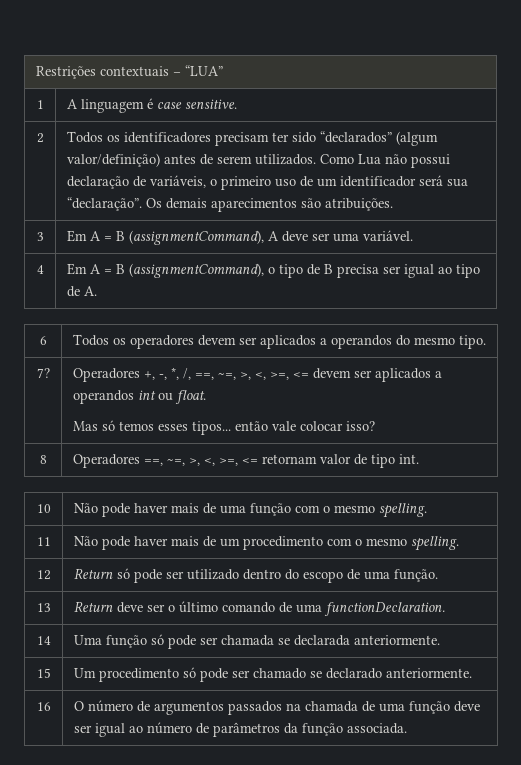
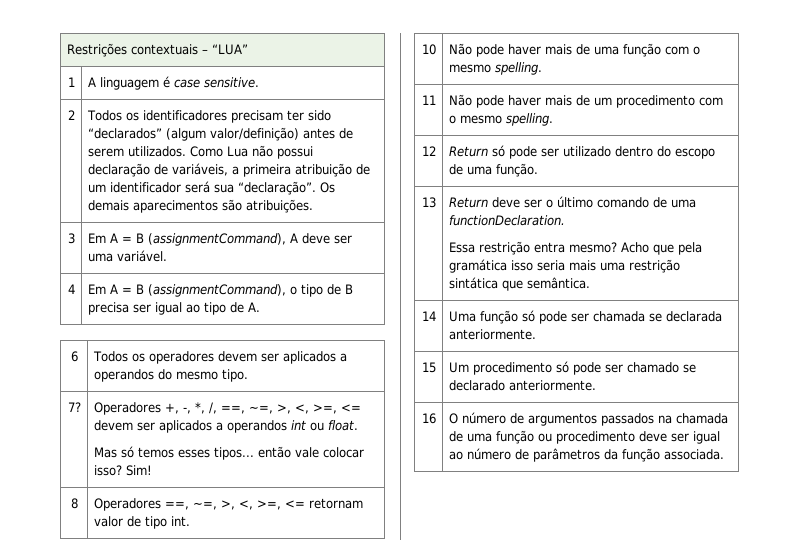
[209,176,296,190] o primeiro uso -> [231,163,352,177] a primeira atribuição
(375, 426) none -> [125,465,152,476] Sim!
(445, 609) none -> [448,241,702,255] [448,259,680,273] [448,277,590,291] // Essa restrição entra mesmo? Acho que pela gramática isso seria mais uma restrição sintática que semântica.
(450, 707) none -> [537,431,635,444] ou procedimento

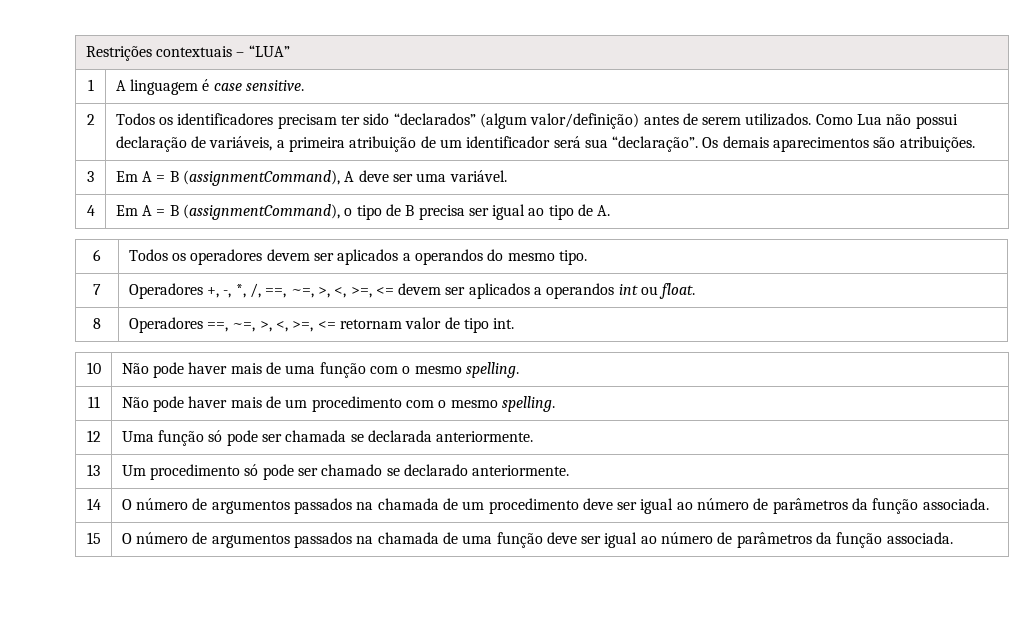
[67,402,81,412] 7? -> [93,284,101,295] 7
[93,446,364,460] [93,465,152,476] // Mas só temos esses tipos... então vale colocar isso? Sim! -> (696, 291) none
[448,145,715,159] [448,163,538,177] [421,197,436,208] [448,196,696,208] [448,215,565,226] [448,241,702,255] [448,259,680,273] [448,277,590,291] [421,311,436,321] | Return só pode ser utilizado dentro do escopo de uma função. // 13 | Return deve ser o último comando de uma functionDeclaration. // Essa restrição entra mesmo? Acho que pela gramática isso seria mais uma restrição sintática que semântica. // 14 -> (101, 436) none
[421,362,436,373] 15 -> [87,464,100,476] 13
[421,413,436,424] 16 -> [86,498,101,510] [121,498,989,514] [86,532,101,544] 14 | O número de argumentos passados na chamada de um procedimento deve ser igual ao número de parâmetros da função associada. // 15
[537,431,635,444] ou procedimento -> (543, 540) none

